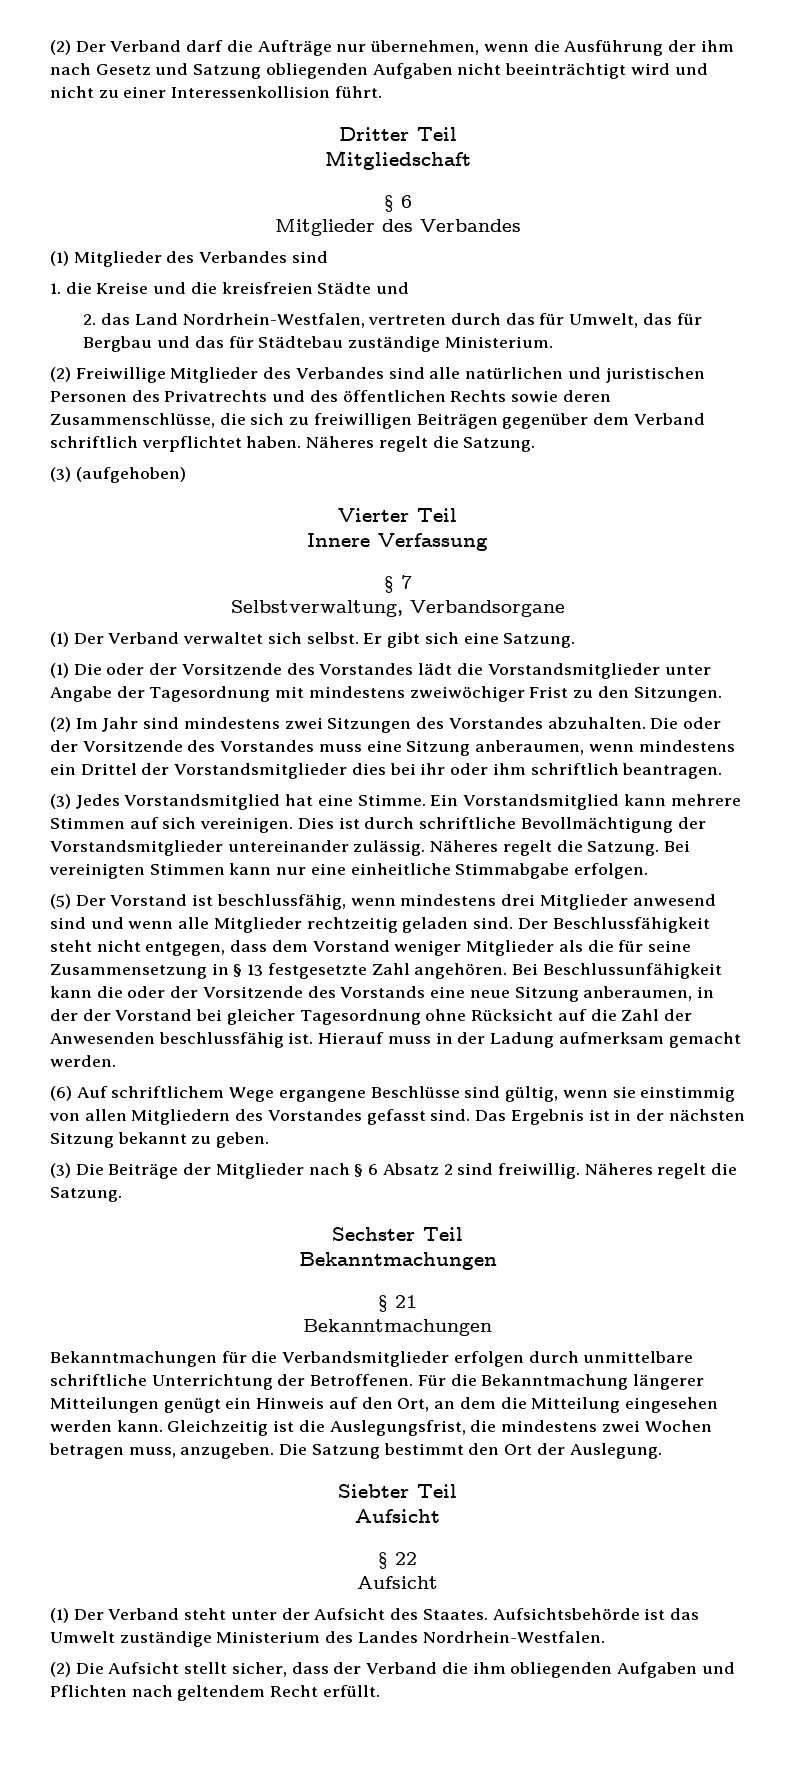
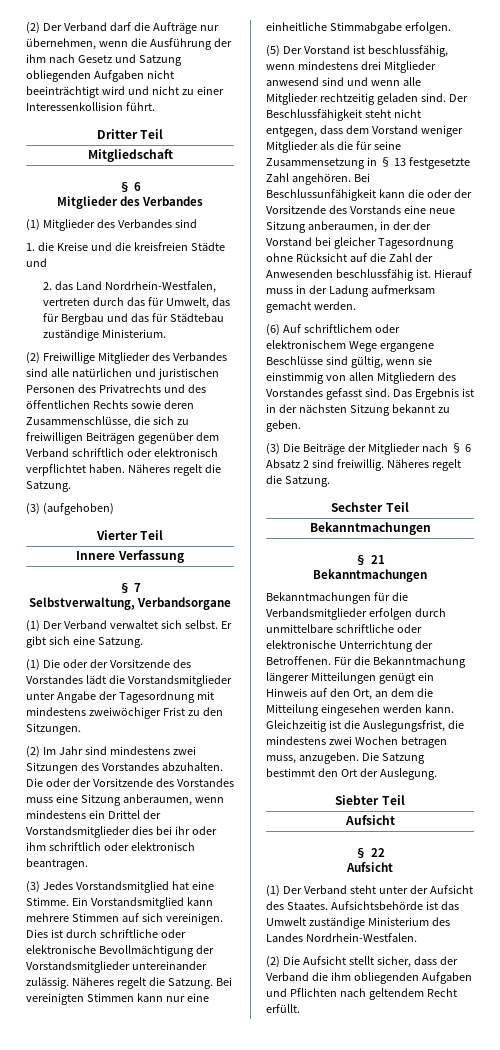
(138, 442) none -> [126,448,218,457] oder elektronisch
(619, 769) none -> [103,842,195,851] oder elektronisch
(517, 823) none -> [160,929,186,938] [26,945,96,954] oder elektronische
(225, 1092) none -> [374,324,400,333] [266,340,346,349] oder elektronischem
(147, 1380) none -> [396,624,422,633] [266,640,336,649] oder elektronische

